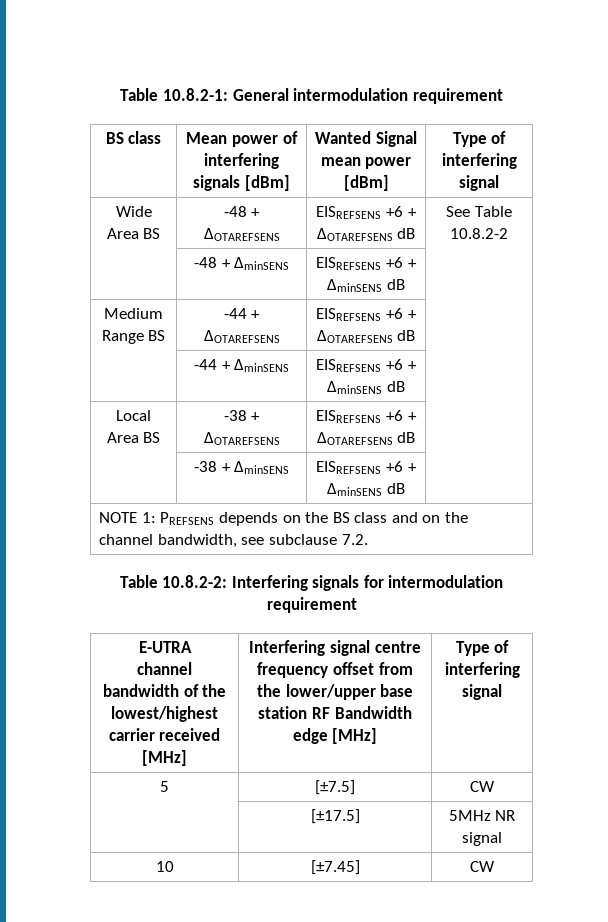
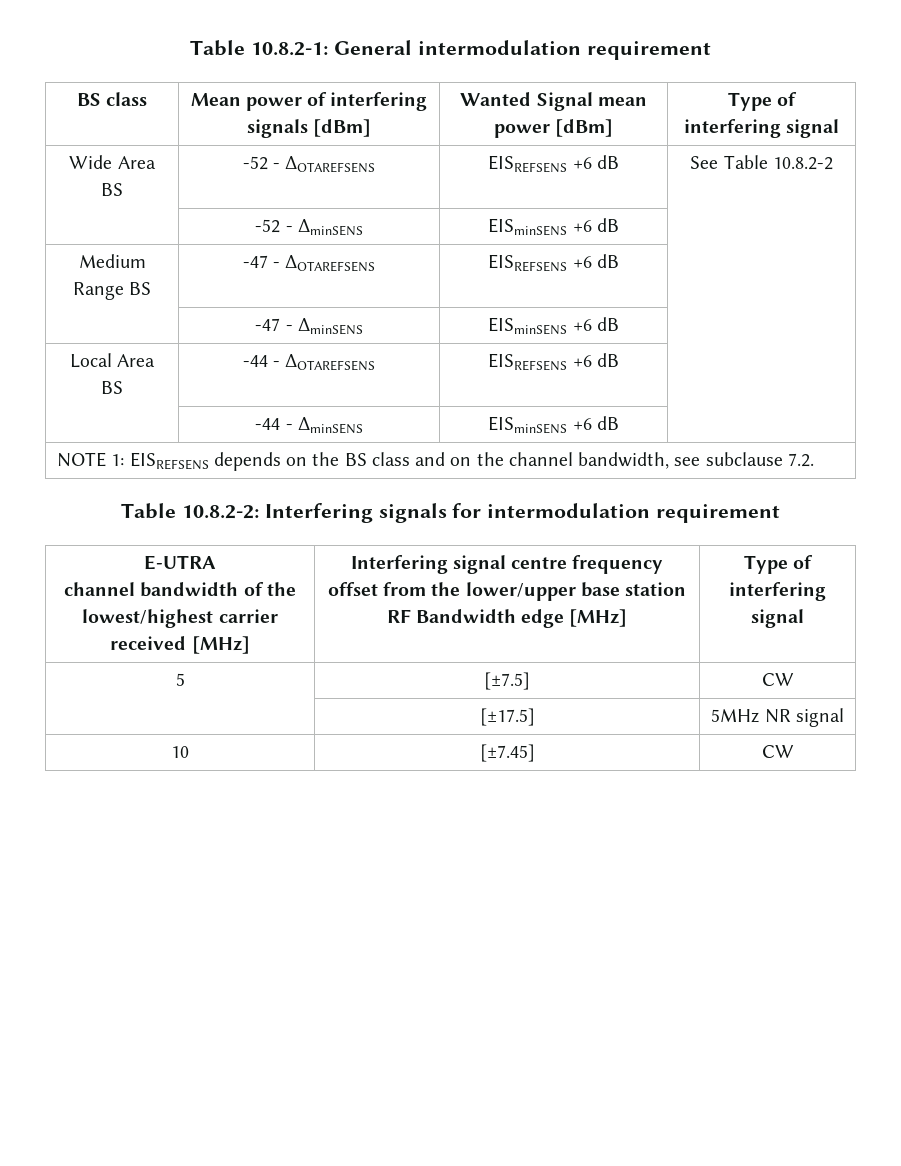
[223,206,261,217] [203,228,280,241] [316,206,417,219] [316,228,393,241] -48 + ΔOTAREFSENS | EISREFSENS +6 + ΔOTAREFSENS -> [242,156,376,173] [488,155,592,173] -52 - ΔOTAREFSENS | EISREFSENS +6
[193,257,290,270] [316,257,417,270] [327,279,383,292] -48 + ΔminSENS | EISREFSENS +6 + ΔminSENS -> [255,219,363,236] [488,218,592,236] -52 - ΔminSENS | EISminSENS +6
[223,308,261,319] [203,330,280,343] [316,308,417,321] [316,330,416,343] [193,359,290,372] [316,359,417,372] [327,381,383,394] -44 + ΔOTAREFSENS | EISREFSENS +6 + ΔOTAREFSENS dB | // | -44 + ΔminSENS | EISREFSENS +6 + ΔminSENS -> [242,255,376,272] [488,254,619,272] [255,318,363,335] [488,317,592,335] -47 - ΔOTAREFSENS | EISREFSENS +6 dB | // | -47 - ΔminSENS | EISminSENS +6
[223,410,261,421] [203,432,280,445] [316,410,417,423] [316,432,416,445] [193,461,290,474] [316,461,417,474] [327,483,383,496] -38 + ΔOTAREFSENS | EISREFSENS +6 + ΔOTAREFSENS dB | // | -38 + ΔminSENS | EISREFSENS +6 + ΔminSENS -> [242,354,376,371] [488,353,619,371] [255,417,363,434] [488,416,592,434] -44 - ΔOTAREFSENS | EISREFSENS +6 dB | // | -44 - ΔminSENS | EISminSENS +6
[160,512,215,525] PREFSENS -> [129,452,209,470] EISREFSENS

